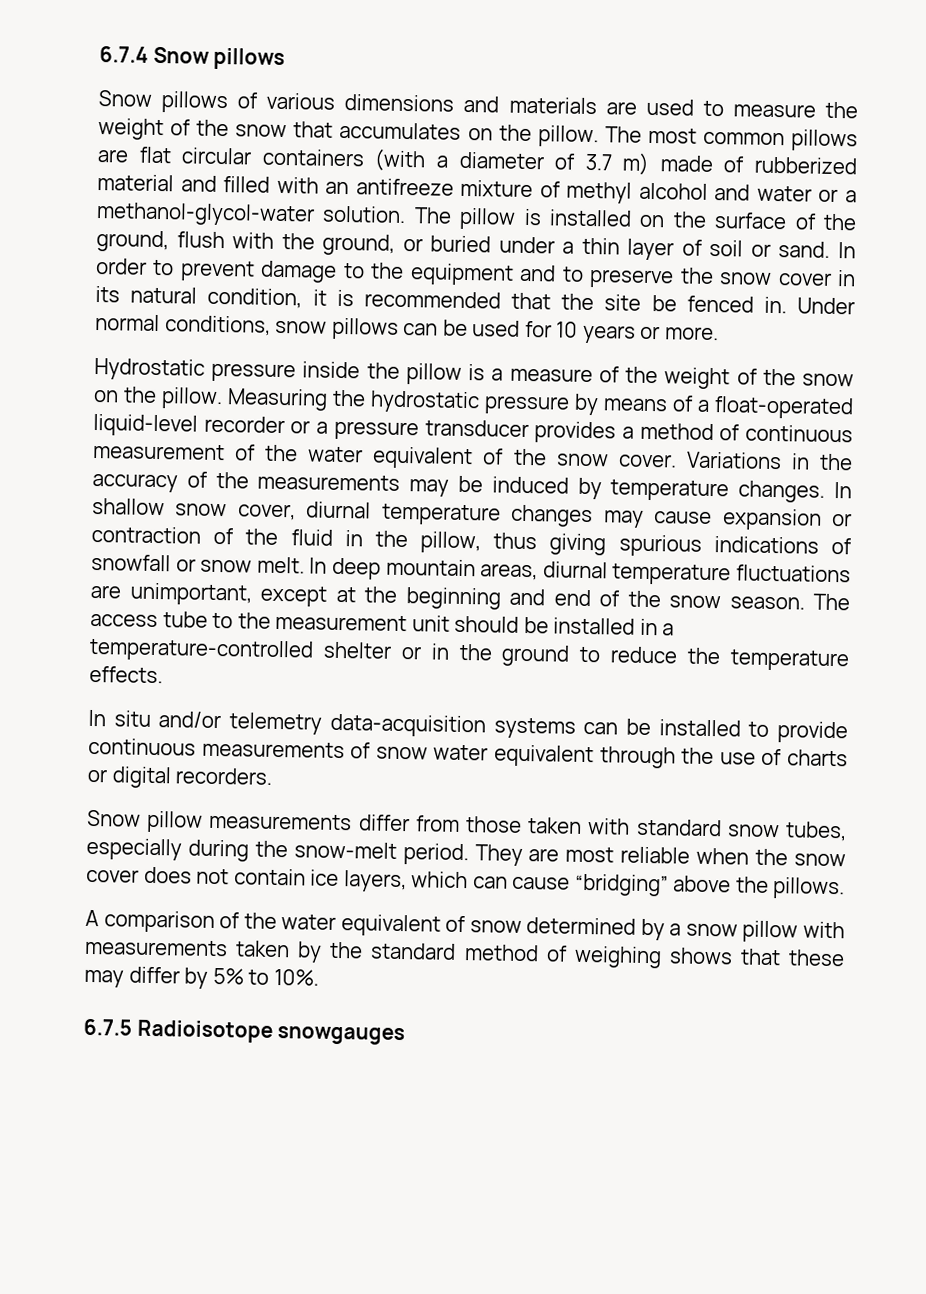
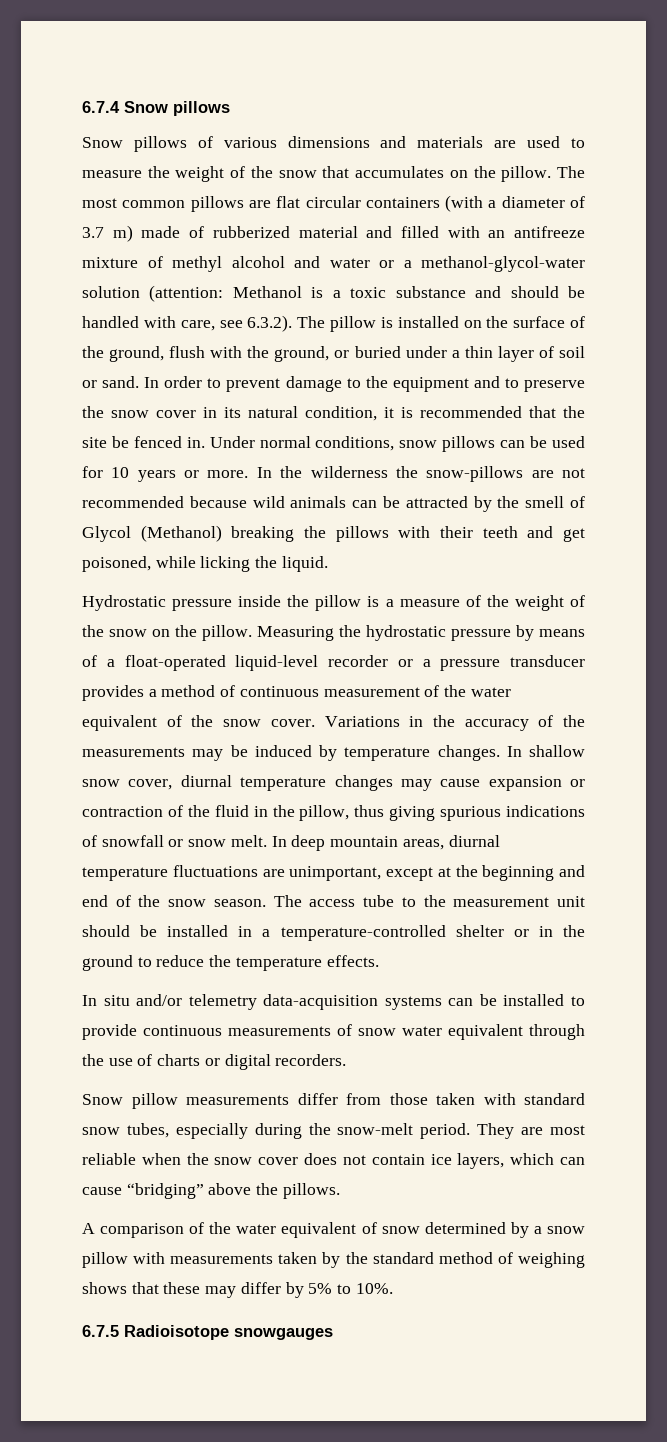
[322,205,407,224] solution. -> [82,285,586,302] [82,315,293,332] solution (attention: Methanol is a toxic substance and should be handled with care, see 6.3.2).
(719, 333) none -> [256,466,585,482] [82,496,586,512] [82,525,585,542] [82,556,328,572] In the wilderness the snow-pillows are not recommended because wild animals can be attracted by the smell of Glycol (Methanol) breaking the pillows with their teeth and get poisoned, while licking the liquid.

